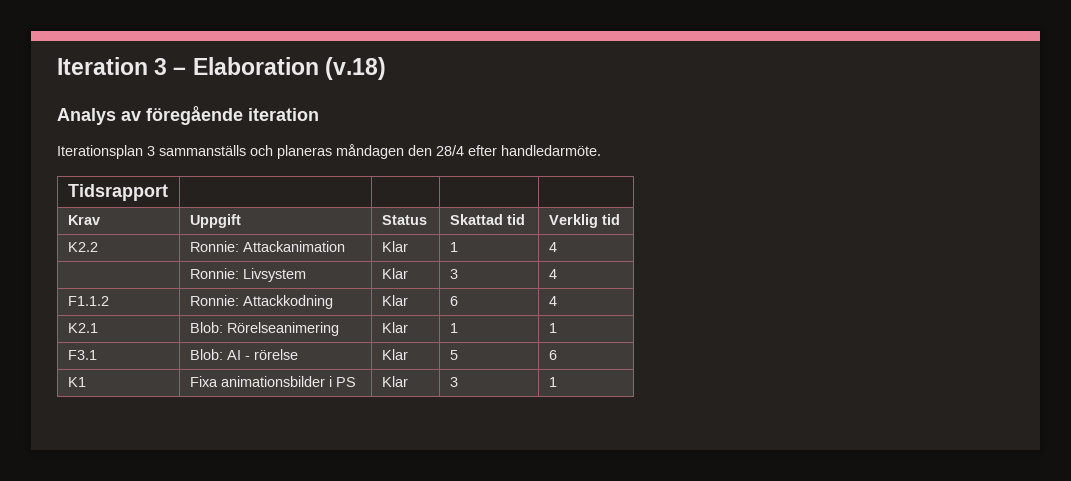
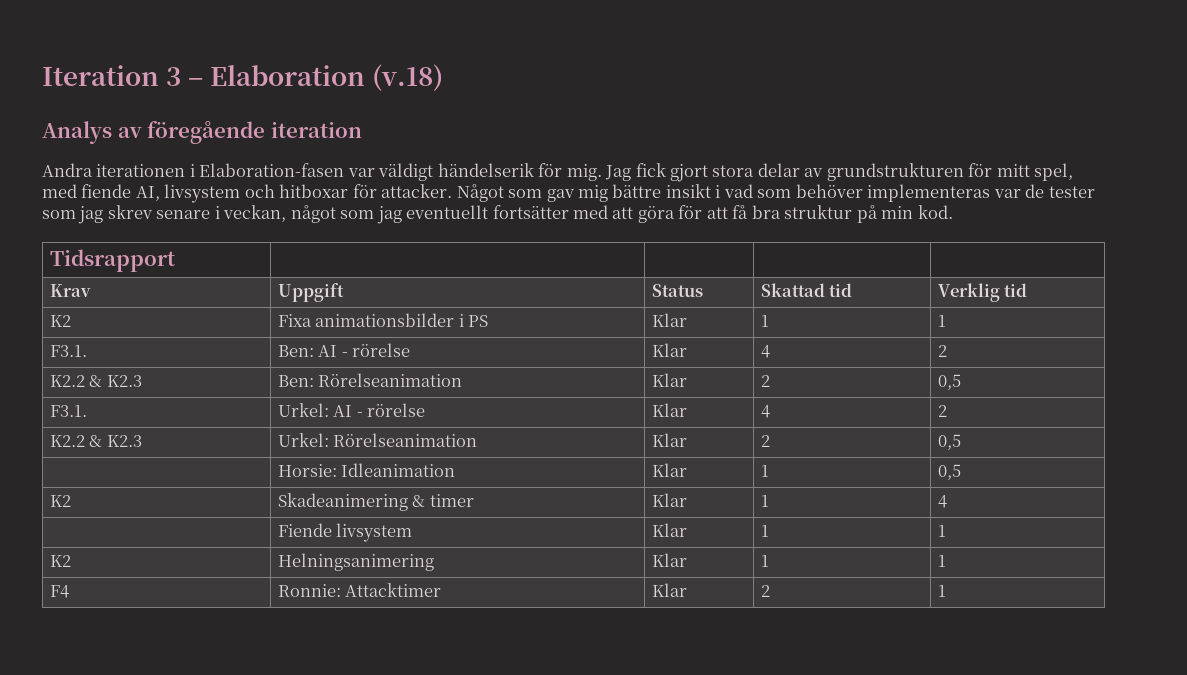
[57,144,601,159] Iterationsplan 3 sammanställs och planeras måndagen den 28/4 efter handledarmöte. -> [42,163,1074,182] [42,184,1095,203] [42,205,953,224] Andra iterationen i Elaboration-fasen var väldigt händelserik för mig. Jag fick gjort stora delar av grundstrukturen för mitt spel, med fiende AI, livsystem och hitboxar för attacker. Något som gav mig bättre insikt i vad som behöver implementeras var de tester som jag skrev senare i veckan, något som jag eventuellt fortsätter med att göra för att få bra struktur på min kod.
[67,242,98,252] [189,241,345,252] [381,241,408,252] [449,242,458,252] [548,242,557,252] [189,268,306,282] [381,268,408,279] [449,269,458,279] [548,269,557,279] [67,296,109,306] [189,295,333,309] [381,295,408,306] [449,296,458,306] [548,296,557,306] [67,323,98,333] [189,322,339,336] [381,322,408,333] [449,323,458,333] [548,323,557,333] [67,350,97,360] [189,349,298,360] [381,349,408,360] [449,350,458,360] [548,350,557,360] [67,377,86,387] [189,376,356,387] [381,376,408,387] [449,377,458,387] K2.2 | Ronnie: Attackanimation | Klar | 1 | 4 // | Ronnie: Livsystem | Klar | 3 | 4 // F1.1.2 | Ronnie: Attackkodning | Klar | 6 | 4 // K2.1 | Blob: Rörelseanimering | Klar | 1 | 1 // F3.1 | Blob: AI - rörelse | Klar | 5 | 6 // K1 | Fixa animationsbilder i PS | Klar | 3 -> [49,315,71,327] [277,313,489,327] [651,313,687,327] [760,315,769,327] [937,315,946,327] [49,345,87,357] [277,343,411,357] [651,343,687,357] [760,345,770,358] [937,345,947,357] [49,375,142,387] [277,373,463,387] [651,373,687,387] [760,375,770,387] [937,374,961,390] [49,405,87,417] [277,403,426,417] [651,403,687,417] [760,405,770,418] [937,405,947,417] [49,435,142,447] [277,433,478,447] [651,433,687,447] [760,435,770,447] [937,434,961,450] [277,463,456,477] [651,463,687,477] [760,465,769,477] [937,464,961,480] [49,495,71,507] [277,493,474,511] [651,493,687,507] [760,495,769,507] [937,495,947,508] [277,523,413,542] [651,523,687,537] [760,525,769,537] [937,525,946,537] [49,555,71,567] [277,553,434,571] [651,553,687,567] [760,555,769,567] [937,555,946,567] [49,585,69,598] [277,583,442,597] [651,583,687,597] [760,585,770,597] K2 | Fixa animationsbilder i PS | Klar | 1 | 1 // F3.1. | Ben: AI - rörelse | Klar | 4 | 2 // K2.2 & K2.3 | Ben: Rörelseanimation | Klar | 2 | 0,5 // F3.1. | Urkel: AI - rörelse | Klar | 4 | 2 // K2.2 & K2.3 | Urkel: Rörelseanimation | Klar | 2 | 0,5 // | Horsie: Idleanimation | Klar | 1 | 0,5 // K2 | Skadeanimering & timer | Klar | 1 | 4 // | Fiende livsystem | Klar | 1 | 1 // K2 | Helningsanimering | Klar | 1 | 1 // F4 | Ronnie: Attacktimer | Klar | 2

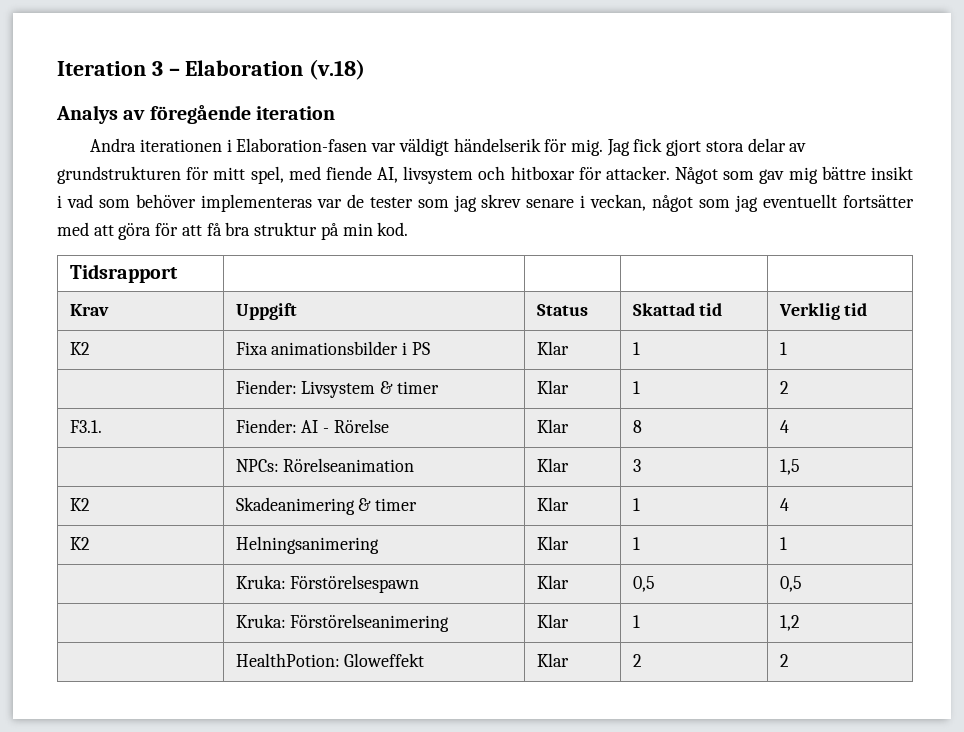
[49,345,87,357] [277,343,411,357] [651,343,687,357] [760,345,770,358] [937,345,947,357] [49,375,142,387] [277,373,463,387] [651,373,687,387] [760,375,770,387] [937,374,961,390] [49,405,87,417] [277,403,426,417] [651,403,687,417] [760,405,770,418] [937,405,947,417] [49,435,142,447] [277,433,478,447] [651,433,687,447] [760,435,770,447] [937,434,961,450] [277,463,456,477] [651,463,687,477] [760,465,769,477] [937,464,961,480] F3.1. | Ben: AI - rörelse | Klar | 4 | 2 // K2.2 & K2.3 | Ben: Rörelseanimation | Klar | 2 | 0,5 // F3.1. | Urkel: AI - rörelse | Klar | 4 | 2 // K2.2 & K2.3 | Urkel: Rörelseanimation | Klar | 2 | 0,5 // | Horsie: Idleanimation | Klar | 1 | 0,5 -> [235,380,439,398] [536,380,569,394] [632,381,640,394] [779,381,789,394] [69,420,102,433] [235,419,389,433] [536,419,569,433] [632,420,642,433] [779,420,789,433] [235,458,415,472] [536,458,569,472] [632,459,641,472] [779,459,800,475] | Fiender: Livsystem & timer | Klar | 1 | 2 // F3.1. | Fiender: AI - Rörelse | Klar | 8 | 4 // | NPCs: Rörelseanimation | Klar | 3 | 1,5
[277,523,413,542] [651,523,687,537] [760,525,769,537] [937,525,946,537] // | Fiende livsystem | Klar | 1 | 1 -> (789, 504) none
[49,585,69,598] [277,583,442,597] [651,583,687,597] [760,585,770,597] [937,585,946,597] F4 | Ronnie: Attacktimer | Klar | 2 | 1 -> [235,575,420,593] [536,575,569,589] [632,576,655,592] [779,576,802,592] [235,614,450,632] [536,614,569,628] [632,615,640,628] [779,615,800,631] [235,653,425,667] [536,653,569,667] [632,654,642,667] [779,654,789,667] | Kruka: Förstörelsespawn | Klar | 0,5 | 0,5 // | Kruka: Förstörelseanimering | Klar | 1 | 1,2 // | HealthPotion: Gloweffekt | Klar | 2 | 2

